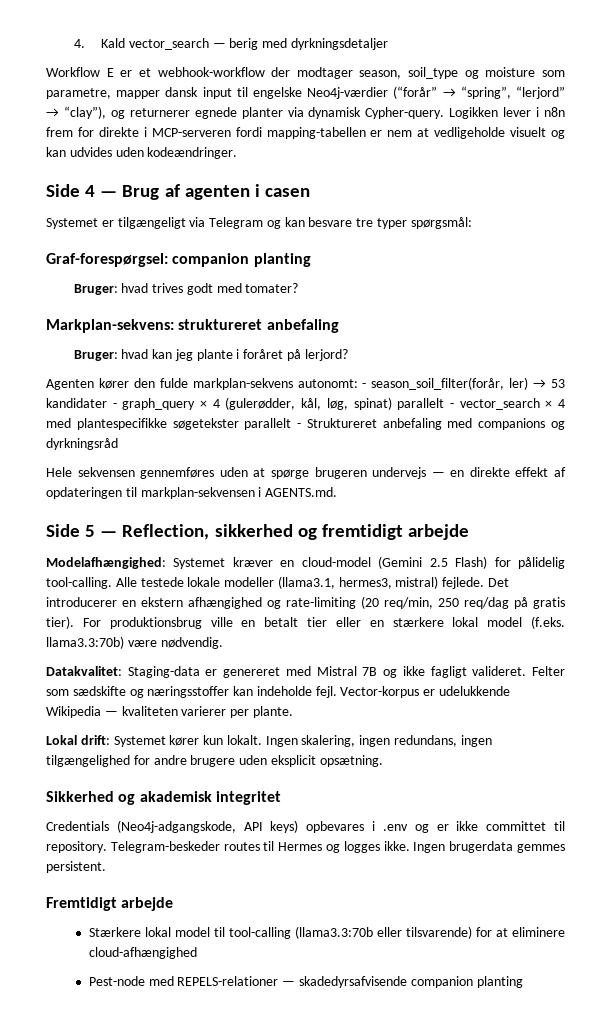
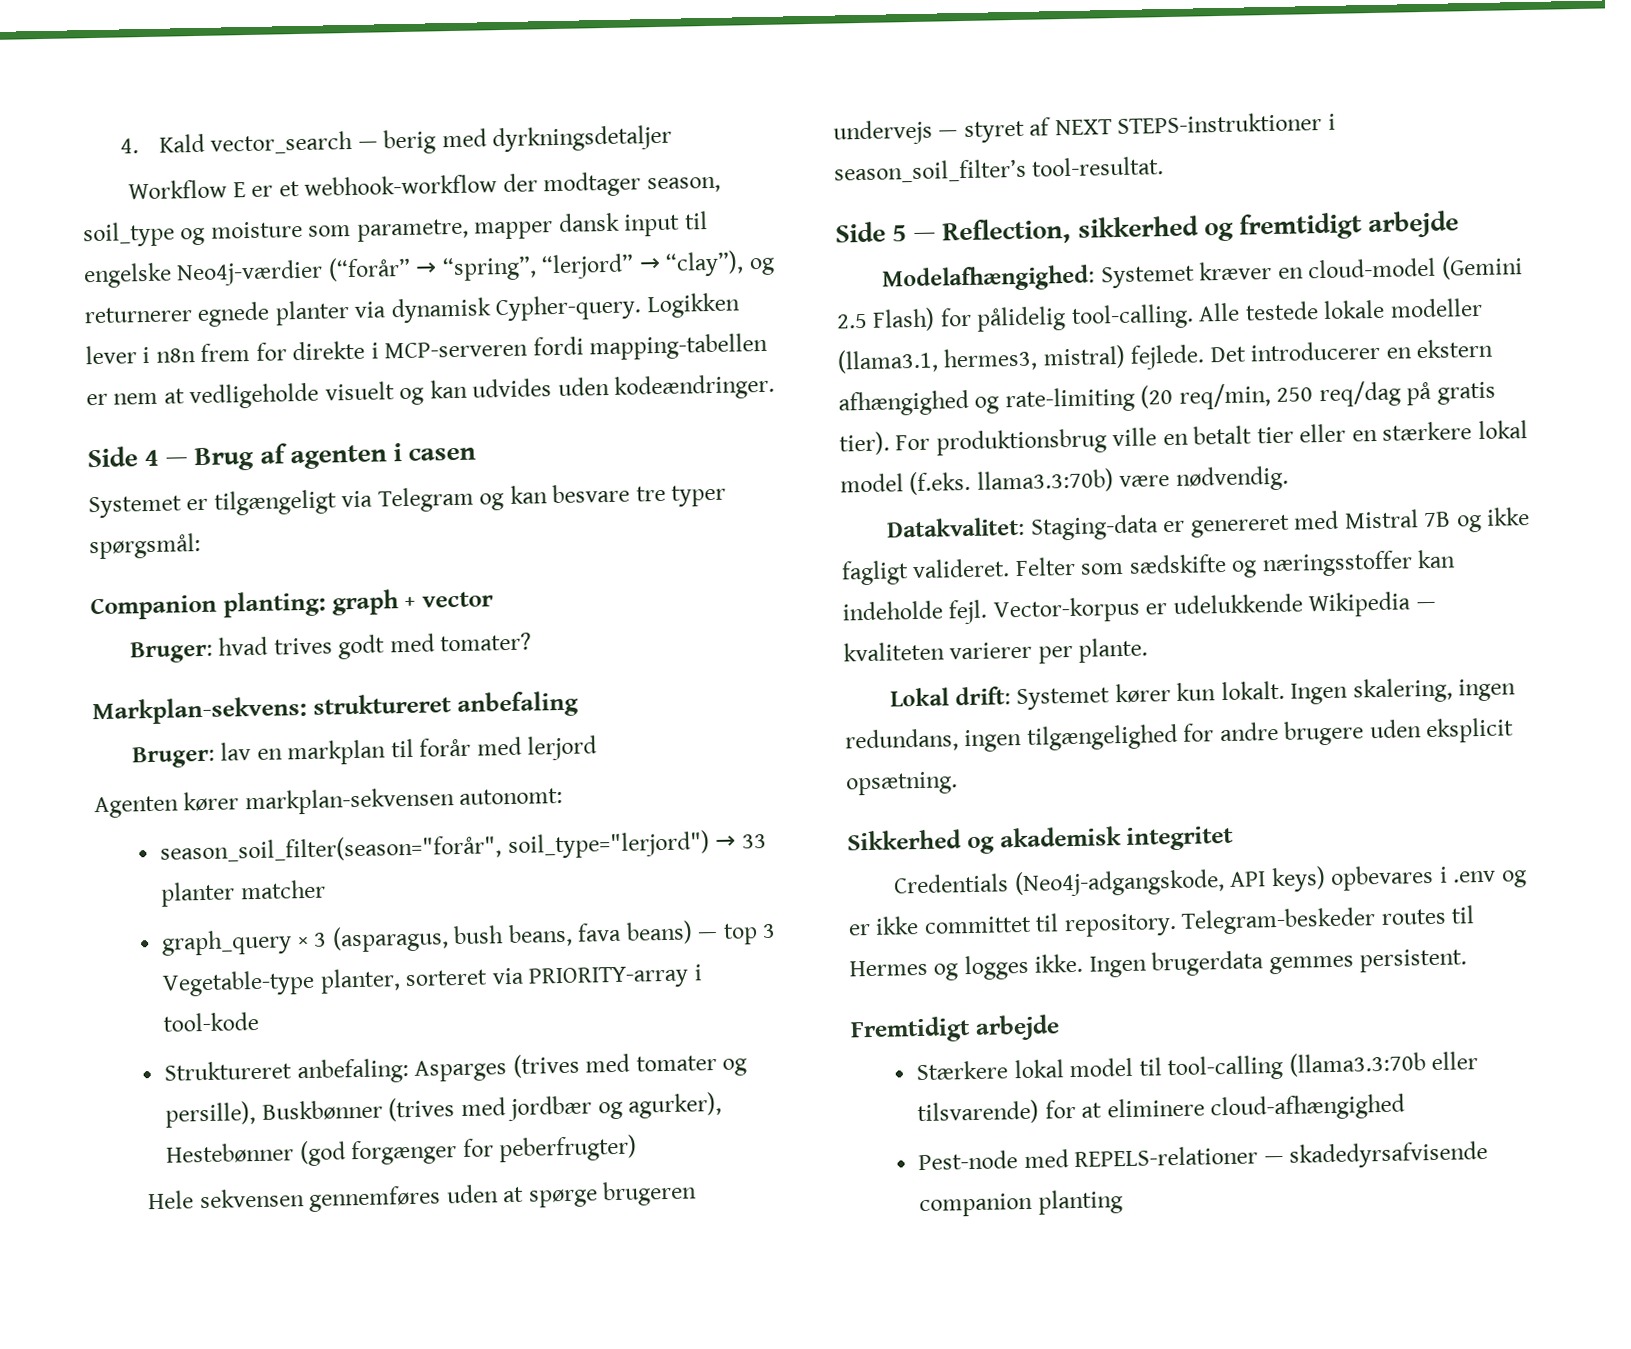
[46,253,311,267] Graf-forespørgsel: companion planting -> [90,589,494,621] Companion planting: graph + vector
[121,349,348,361] [46,377,565,390] [46,397,565,410] [46,418,565,430] [46,438,118,450] hvad kan jeg plante i foråret på lerjord? // Agenten kører den fulde markplan-sekvens autonomt: - season_soil_filter(forår, ler) → 53 kandidater - graph_query × 4 (gulerødder, kål, løg, spinat) parallelt - vector_search × 4 med plantespecifikke søgetekster parallelt - Struktureret anbefaling med companions og dyrkningsråd -> [220,735,598,766] [94,787,564,819] [160,830,767,864] [160,879,326,907] [161,920,777,956] [162,964,702,997] [163,1011,260,1032] [164,1053,748,1085] [165,1091,723,1128] [166,1134,638,1167] lav en markplan til forår med lerjord // Agenten kører markplan-sekvensen autonomt: // season_soil_filter(season="forår", soil_type="lerjord") → 33 planter matcher // graph_query × 3 (asparagus, bush beans, fava beans) — top 3 Vegetable-type planter, sorteret via PRIORITY-array i tool-kode // Struktureret anbefaling: Asparges (trives med tomater og persille), Buskbønner (trives med jordbær og agurker), Hestebønner (god forgænger for peberfrugter)
[450,467,566,477] [46,487,338,499] en direkte effekt af opdateringen til markplan-sekvensen i AGENTS.md. -> [963,111,1336,144] [833,156,1165,184] styret af NEXT STEPS-instruktioner i season_soil_filter’s tool-resultat.

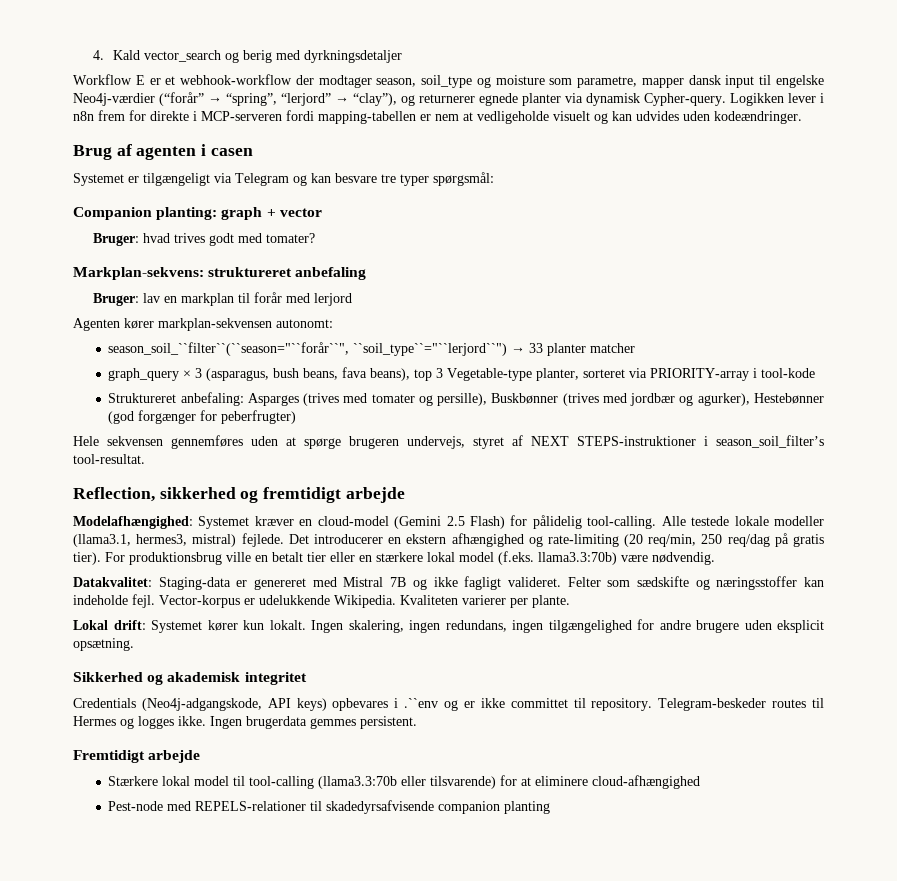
[357,141,378,149] — -> [224,52,239,63] og
[87,446,189,468] Side 4 — -> (802, 117) none
[160,830,710,864] season_soil_filter(season="forår", soil_type="lerjord") -> [108,342,508,356] season_soil_``filter``(``season="``forår``", ``soil_type``="``lerjord``")
[625,920,719,945] beans) — -> [370,368,411,381] beans),
[833,119,959,146] undervejs — -> [407,436,465,449] undervejs,
[835,221,937,243] Side 5 — -> (145, 459) none
[1308,591,1436,618] [843,641,945,662] Wikipedia — kvaliteten -> [334,595,458,608] Wikipedia. Kvaliteten
[1452,870,1497,883] .env -> [404,698,439,708] .``env
[1263,1155,1284,1164] — -> [310,801,323,811] til

